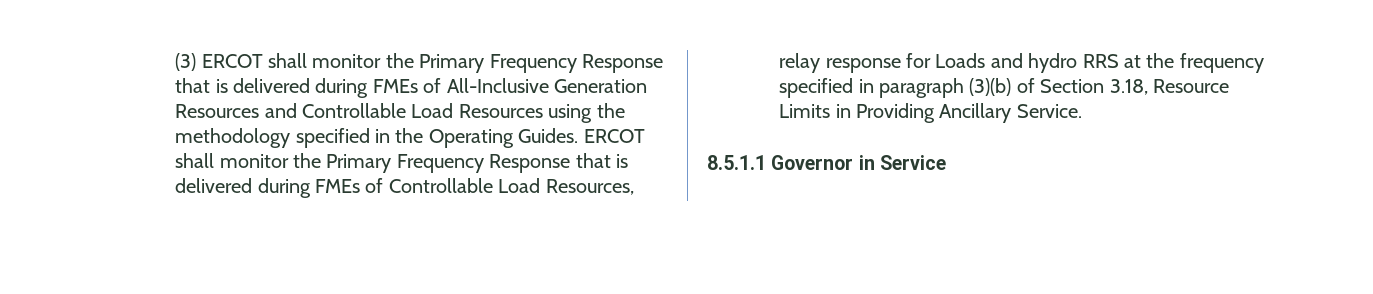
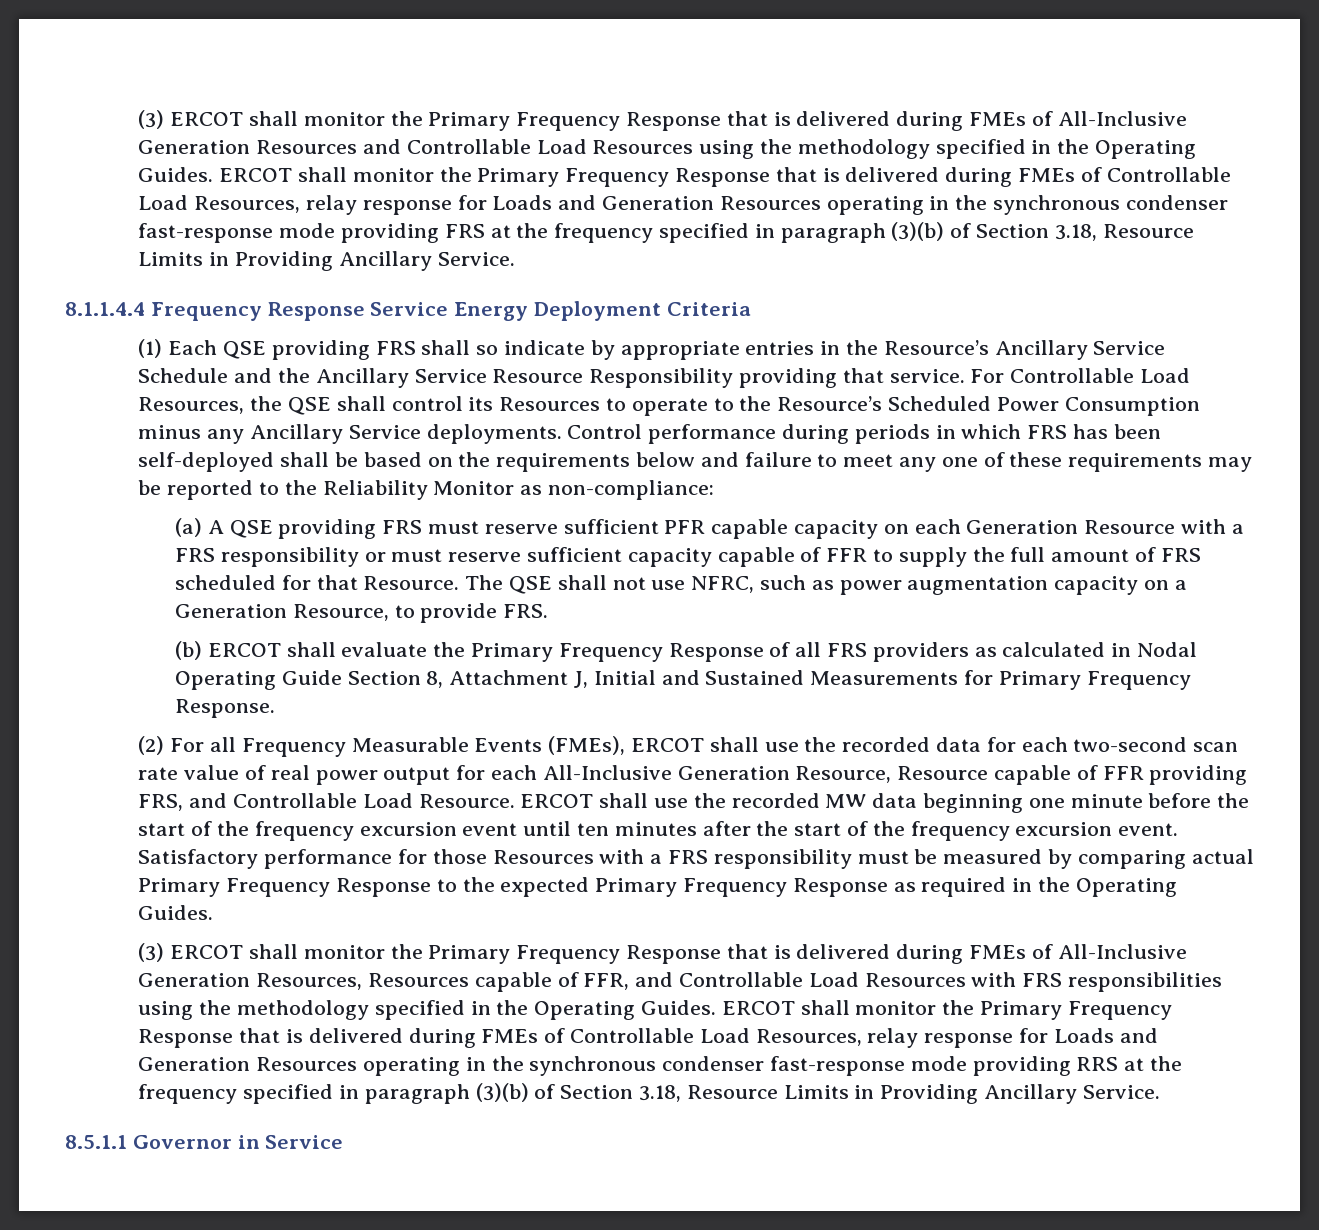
[1028,53,1078,73] hydro -> [601,195,1228,215] [138,222,1194,243] [138,251,515,271] [65,301,751,321] [138,339,1166,360] [138,368,1190,388] [138,396,1200,416] [138,424,1161,444] [138,452,1252,472] [138,480,714,500] [174,518,1244,539] [174,547,1201,567] [174,575,1187,595] [174,603,549,623] [174,641,1198,662] [174,670,1191,690] [174,699,275,718] [138,736,1239,757] [138,765,1248,785] [138,793,1250,813] [138,821,1179,841] [138,849,1254,869] [138,877,1177,897] [138,905,214,920] [138,943,1187,964] [138,972,1222,992] [138,1000,1172,1020] [138,1028,1158,1048] [138,1056,1071,1076] Generation Resources operating in the synchronous condenser fast-response mode providing FRS at the frequency specified in paragraph (3)(b) of Section 3.18, Resource Limits in Providing Ancillary Service. // 8.1.1.4.4 Frequency Response Service Energy Deployment Criteria // (1) Each QSE providing FRS shall so indicate by appropriate entries in the Resource’s Ancillary Service Schedule and the Ancillary Service Resource Responsibility providing that service. For Controllable Load Resources, the QSE shall control its Resources to operate to the Resource’s Scheduled Power Consumption minus any Ancillary Service deployments. Control performance during periods in which FRS has been self-deployed shall be based on the requirements below and failure to meet any one of these requirements may be reported to the Reliability Monitor as non-compliance: // (a) A QSE providing FRS must reserve sufficient PFR capable capacity on each Generation Resource with a FRS responsibility or must reserve sufficient capacity capable of FFR to supply the full amount of FRS scheduled for that Resource. The QSE shall not use NFRC, such as power augmentation capacity on a Generation Resource, to provide FRS. // (b) ERCOT shall evaluate the Primary Frequency Response of all FRS providers as calculated in Nodal Operating Guide Section 8, Attachment J, Initial and Sustained Measurements for Primary Frequency Response. // (2) For all Frequency Measurable Events (FMEs), ERCOT shall use the recorded data for each two-second scan rate value of real power output for each All-Inclusive Generation Resource, Resource capable of FFR providing FRS, and Controllable Load Resource. ERCOT shall use the recorded MW data beginning one minute before the start of the frequency excursion event until ten minutes after the start of the frequency excursion event. Satisfactory performance for those Resources with a FRS responsibility must be measured by comparing actual Primary Frequency Response to the expected Primary Frequency Response as required in the Operating Guides. // (3) ERCOT shall monitor the Primary Frequency Response that is delivered during FMEs of All-Inclusive Generation Resources, Resources capable of FFR, and Controllable Load Resources with FRS responsibilities using the methodology specified in the Operating Guides. ERCOT shall monitor the Primary Frequency Response that is delivered during FMEs of Controllable Load Resources, relay response for Loads and Generation Resources operating in the synchronous condenser fast-response mode providing

